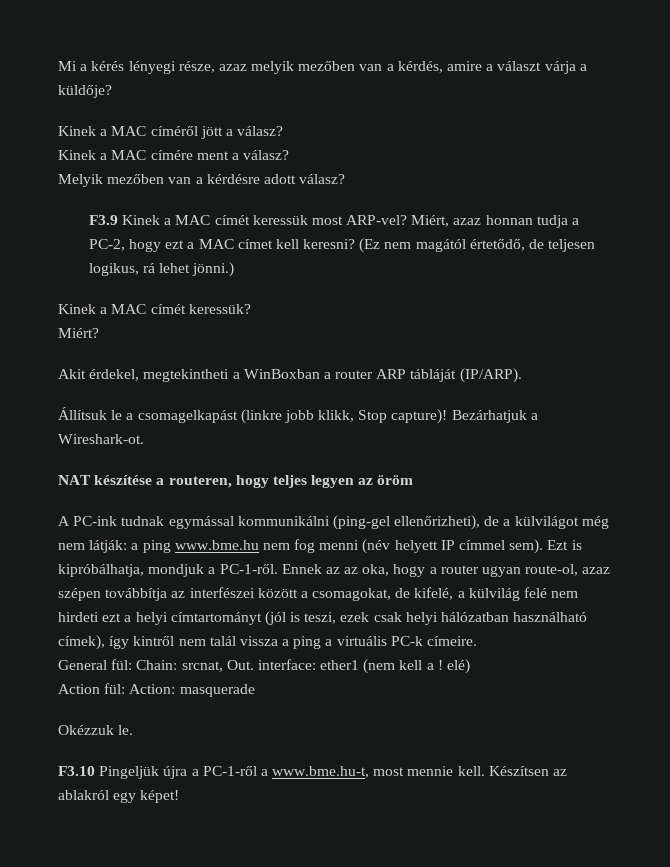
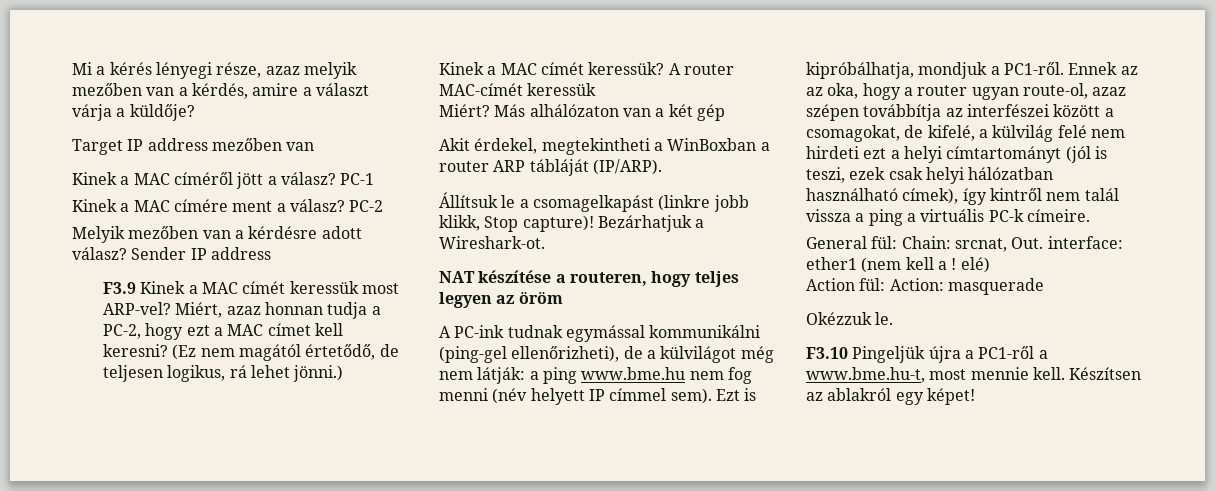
(112, 91) none -> [72,138,315,155] // Target IP address mezőben van
(284, 131) none -> [340,173,375,185] PC-1
(290, 155) none -> [349,200,384,212] PC-2
(346, 179) none -> [131,247,271,260] Sender IP address
[58,328,99,338] // Miért? -> [668,63,734,75] [439,83,597,96] [439,104,725,121] A router MAC-címét keressük // Miért? Más alhálózaton van a két gép
[219,564,278,574] PC-1-ről. -> [1003,62,1064,75] PC1-ről.
[202,766,257,776] PC-1-ről -> [978,346,1035,359] PC1-ről

